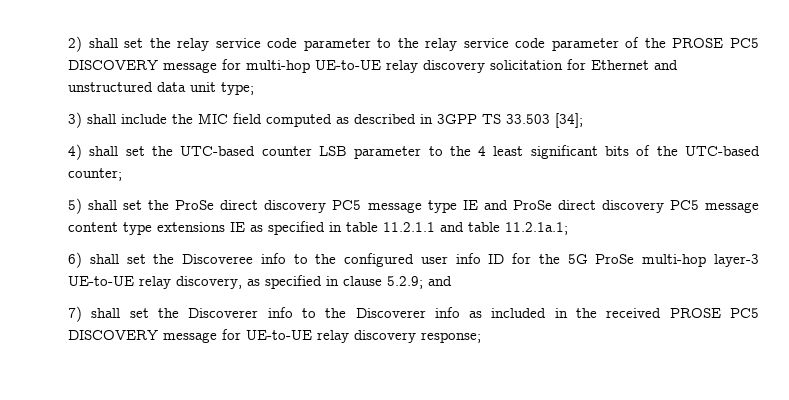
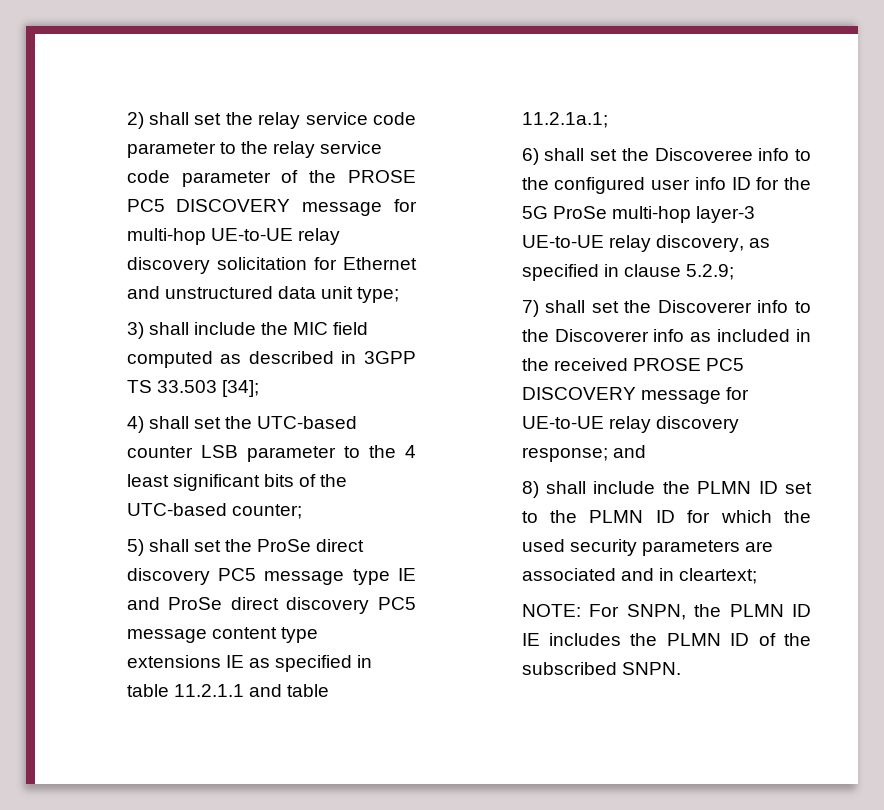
[428,276,453,286] and -> (735, 272) none
(482, 337) none -> [612,445,646,458] [521,481,812,498] [521,510,811,523] [521,539,774,556] [521,568,758,584] [521,604,812,620] [521,633,811,646] [521,662,681,675] and // 8) shall include the PLMN ID set to the PLMN ID for which the used security parameters are associated and in cleartext; // NOTE: For SNPN, the PLMN ID IE includes the PLMN ID of the subscribed SNPN.

